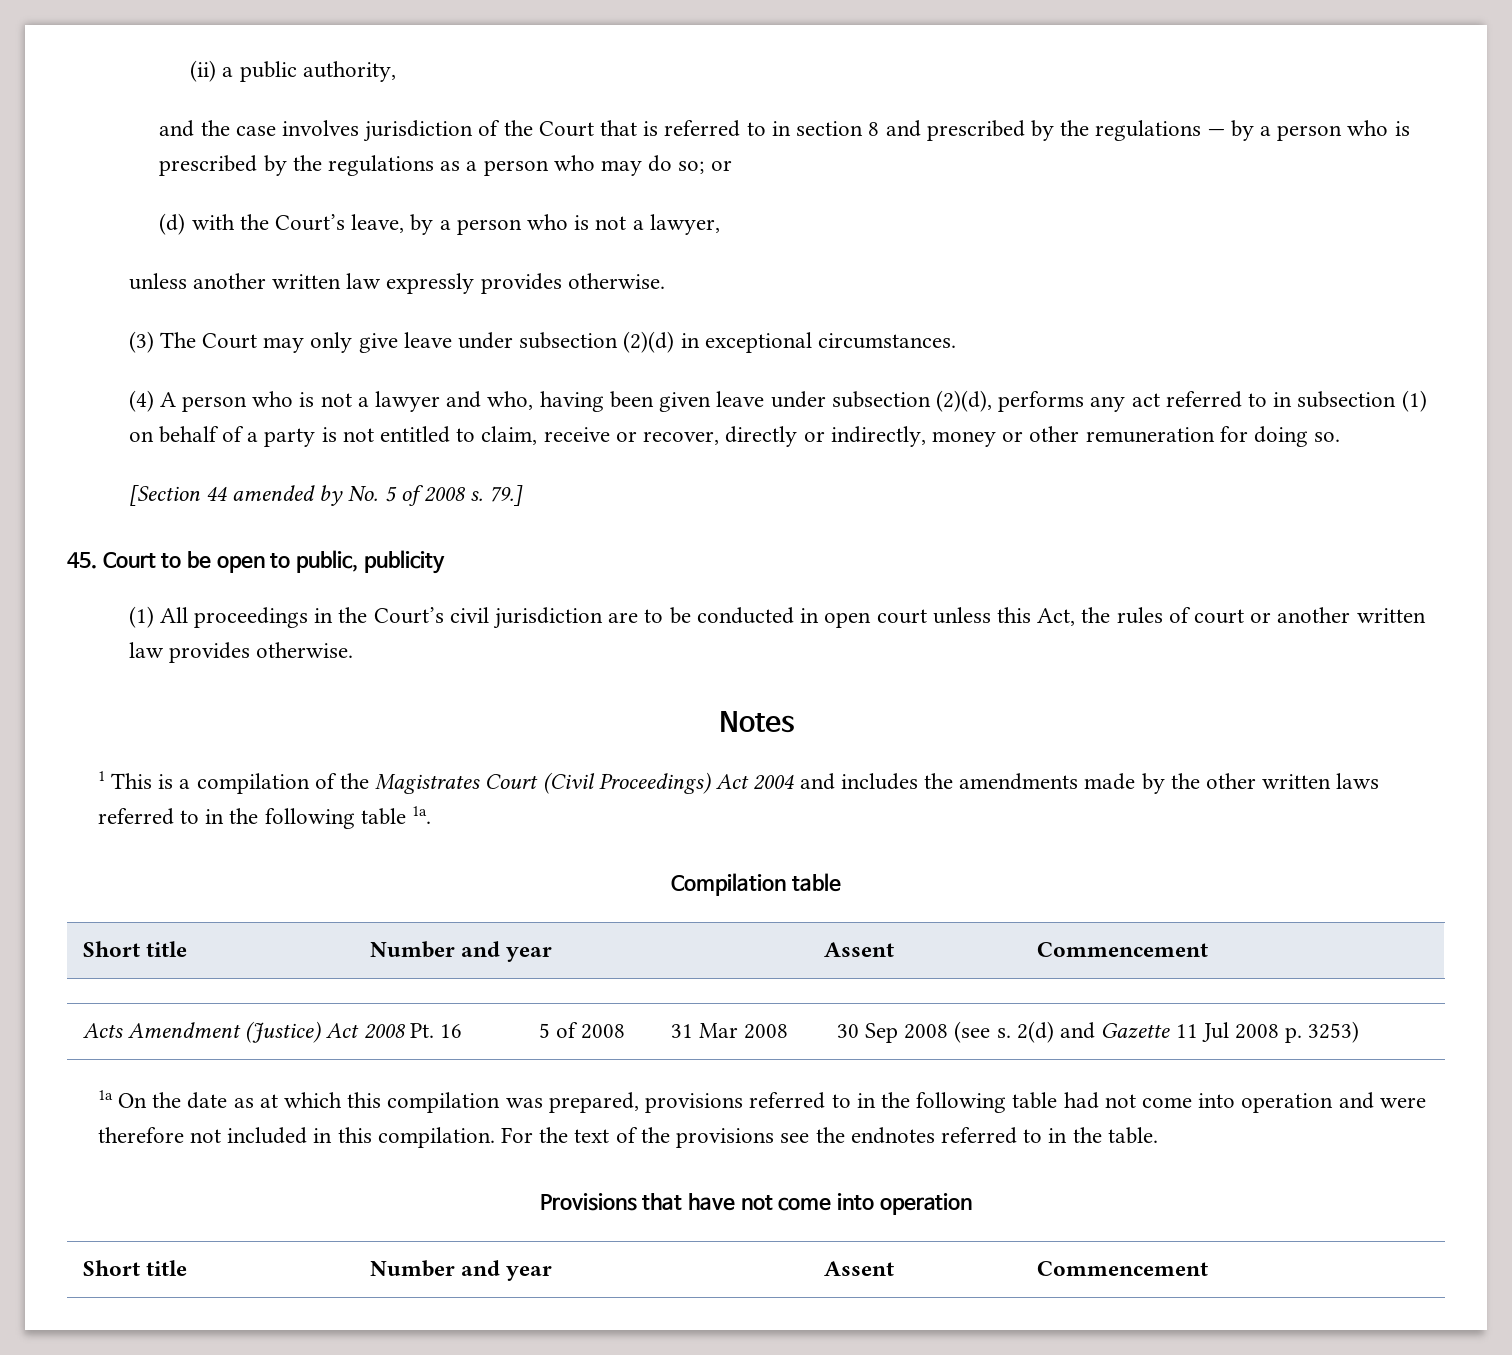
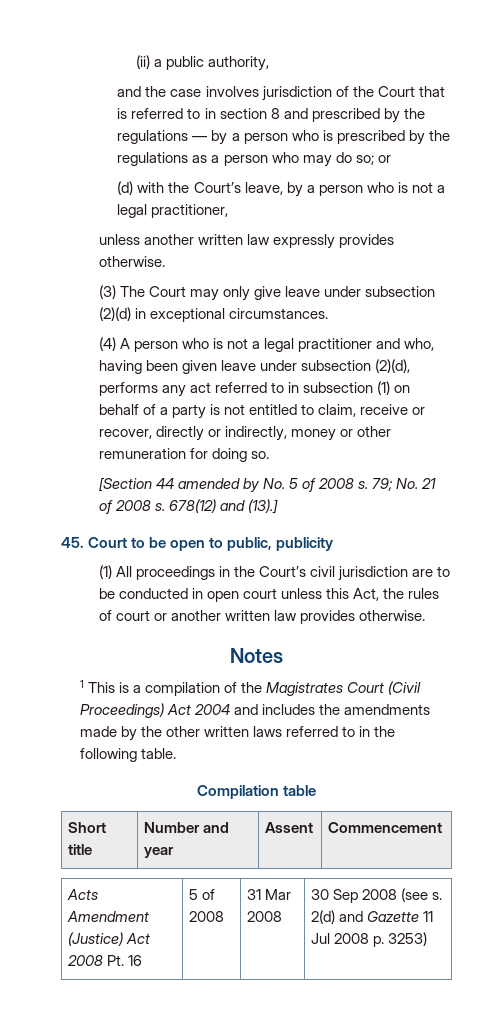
[649,214,720,235] lawyer, -> [117,204,229,218] legal practitioner,
[375,391,441,412] lawyer -> [263,338,372,352] legal practitioner
[489,485,524,506] 79.] -> [372,478,437,491] [98,499,278,514] 79; No. 21 of 2008 s. 678(12) and (13).]
[360,806,432,825] table 1a. -> [140,748,176,759] table.
[97,1090,1426,1113] [97,1127,1158,1148] [539,1193,973,1215] [82,1260,188,1276] [369,1260,553,1281] [823,1261,894,1276] [1036,1261,1208,1276] // 1a On the date as at which this compilation was prepared, provisions referred to in the following table had not come into operation and were therefore not included in this compilation. For the text of the provisions see the endnotes referred to in the table. // Provisions that have not come into operation // Short title | Number and year | Assent | Commencement -> (428, 939) none

